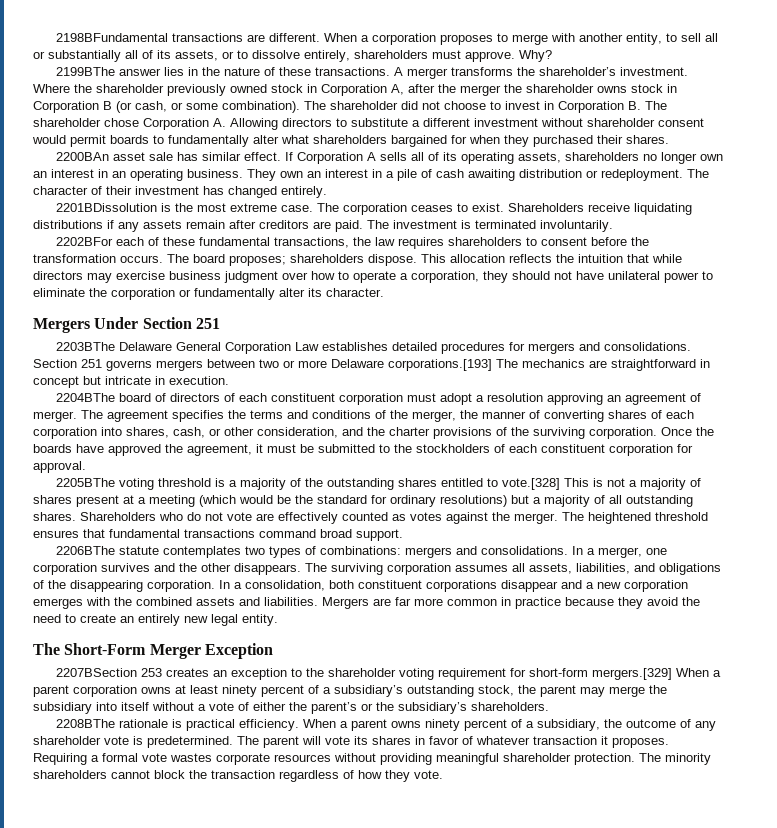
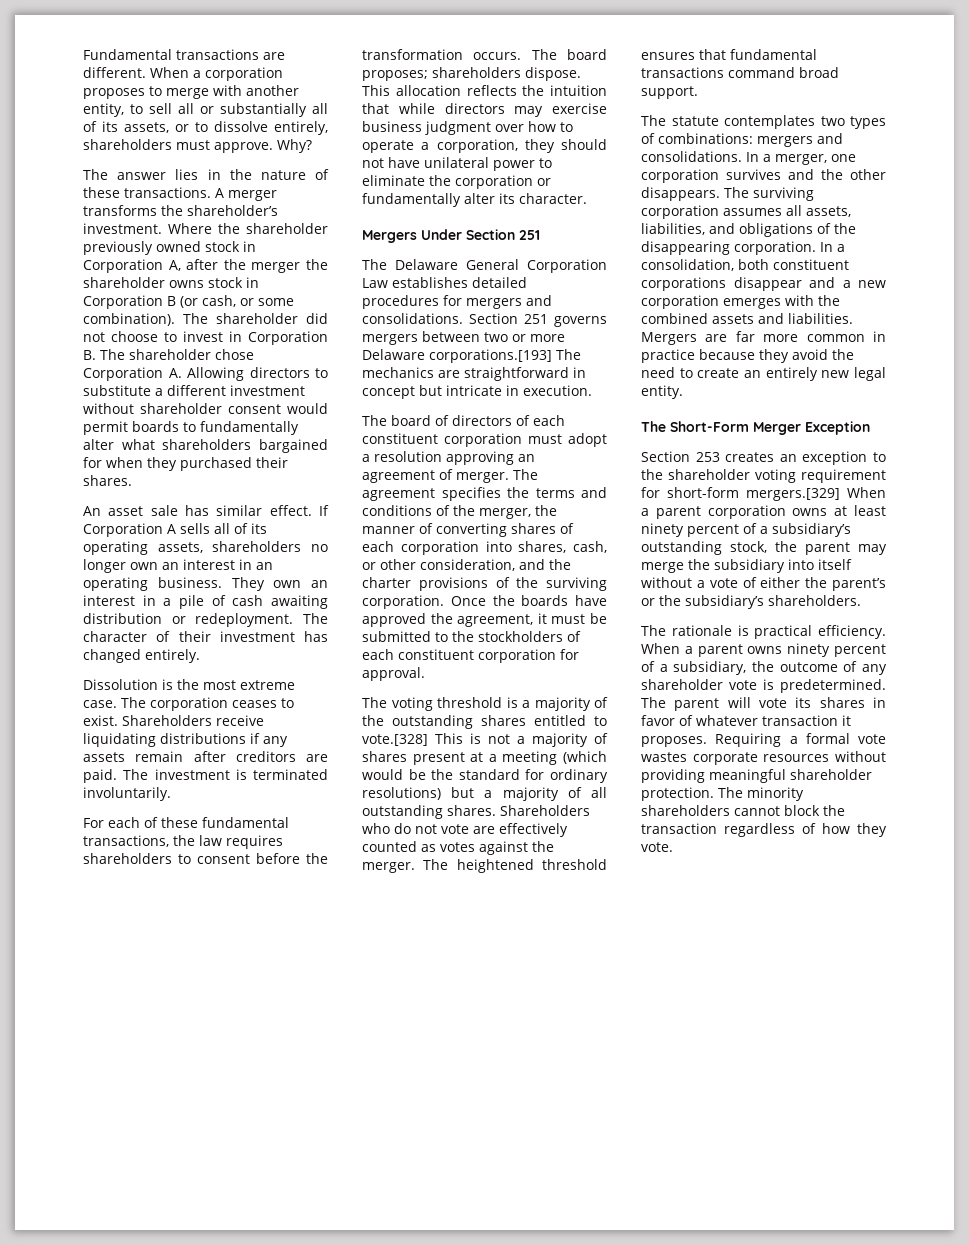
[56,33,169,42] 2198BFundamental -> [83,49,172,60] Fundamental
[56,67,116,76] 2199BThe -> [83,169,108,180] The
[56,152,110,161] 2200BAn -> [83,506,101,516] An
[56,203,158,212] 2201BDissolution -> [83,679,158,690] Dissolution
[56,237,114,246] 2202BFor -> [83,818,104,828] For
[56,342,116,351] 2203BThe -> [362,259,387,270] The
[56,393,116,402] 2204BThe -> [362,415,387,426] The
[56,478,116,487] 2205BThe -> [362,697,387,708] The
[56,546,116,555] 2206BThe -> [641,115,666,126] The
[56,668,138,677] 2207BSection -> [641,451,690,462] Section
[56,719,116,728] 2208BThe -> [641,625,666,636] The

